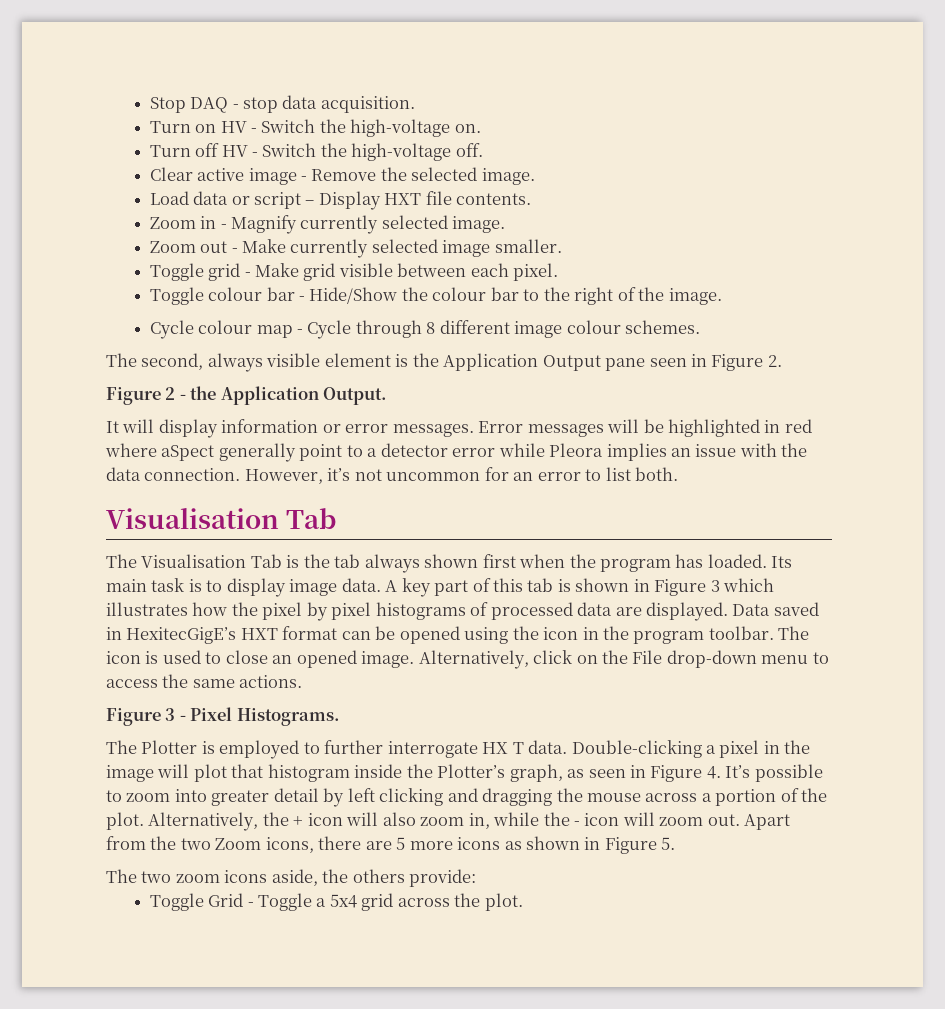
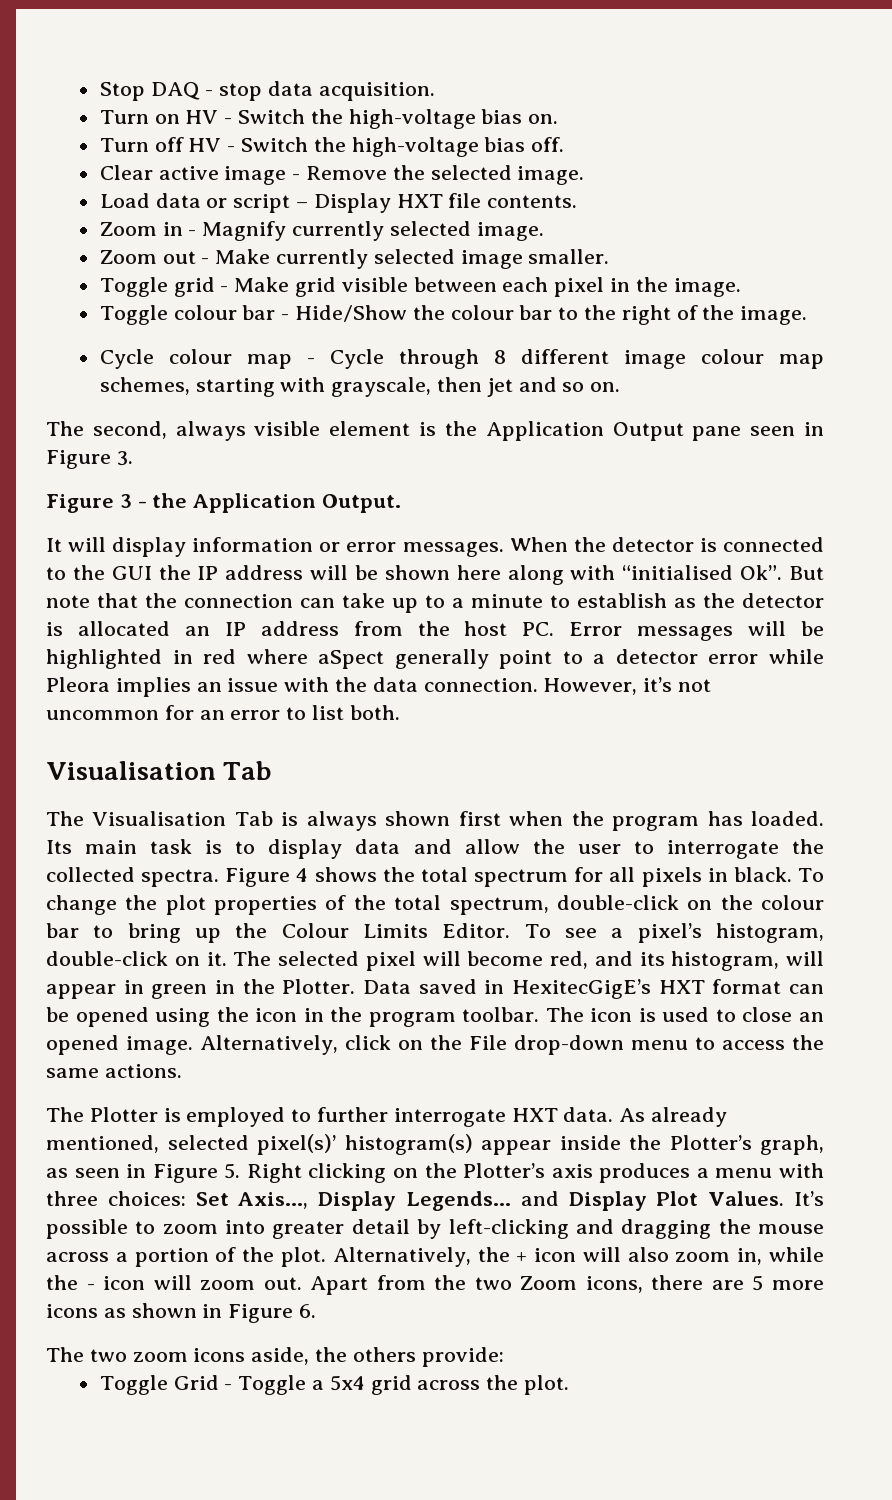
(451, 128) none -> [481,109,523,124] bias
(452, 152) none -> [484,137,526,152] bias
[513,263,559,281] pixel. -> [554,277,741,297] pixel in the image.
[625,320,701,334] schemes. -> [779,354,825,369] [99,377,621,397] map schemes, starting with grayscale, then jet and so on.
[767,355,782,367] [106,387,176,405] 2. // Figure 2 -> [116,451,133,466] [46,494,132,513] 3. // Figure 3
(474, 430) none -> [509,537,824,552] [46,565,825,585] [46,593,824,613] [46,621,555,636] When the detector is connected to the GUI the IP address will be shown here along with “initialised Ok”. But note that the connection can take up to a minute to establish as the detector is allocated an IP address from the host PC.
[303,554,361,568] the tab -> (299, 819) none
[289,578,775,597] [106,602,729,621] image data. A key part of this tab is shown in Figure 3 which illustrates how the pixel by pixel histograms of processed data are displayed. -> [355,839,825,859] [46,867,825,887] [46,895,825,915] [46,923,824,943] [46,951,824,971] [46,979,356,999] data and allow the user to interrogate the collected spectra. Figure 4 shows the total spectrum for all pixels in black. To change the plot properties of the total spectrum, double-click on the colour bar to bring up the Colour Limits Editor. To see a pixel’s histogram, double-click on it. The selected pixel will become red, and its histogram, will appear in green in the Plotter.
[106,707,340,726] // Figure 3 - Pixel Histograms. -> (182, 1071) none
[482,740,811,758] [106,764,350,782] HX T data. Double-clicking a pixel in the image will plot that histogram -> [511,1107,728,1127] [46,1134,551,1155] HXT data. As already mentioned, selected pixel(s)’ histogram(s) appear
[706,766,721,779] 4. -> [224,1163,824,1183] [46,1191,785,1211] 5. Right clicking on the Plotter’s axis produces a menu with three choices: Set Axis..., Display Legends... and Display Plot Values.
[347,788,444,806] left clicking -> [448,1219,569,1239] left-clicking
[661,837,676,850] 5. -> [299,1304,317,1318] 6.

